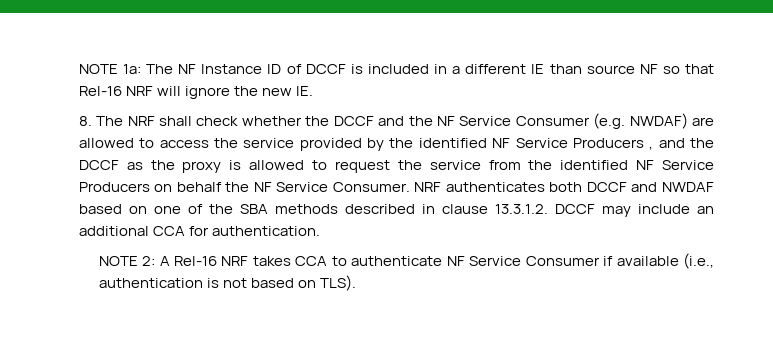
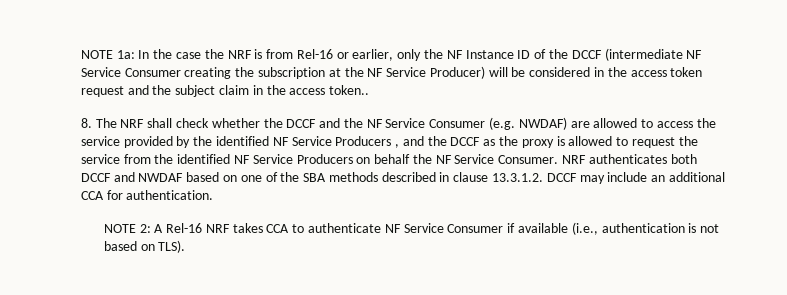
[146,64,714,74] [78,86,314,99] The NF Instance ID of DCCF is included in a different IE than source NF so that Rel-16 NRF will ignore the new IE. -> [138,48,703,61] [80,66,703,79] [80,85,370,97] In the case the NRF is from Rel-16 or earlier, only the NF Instance ID of the DCCF (intermediate NF Service Consumer creating the subscription at the NF Service Producer) will be considered in the access token request and the subject claim in the access token..

